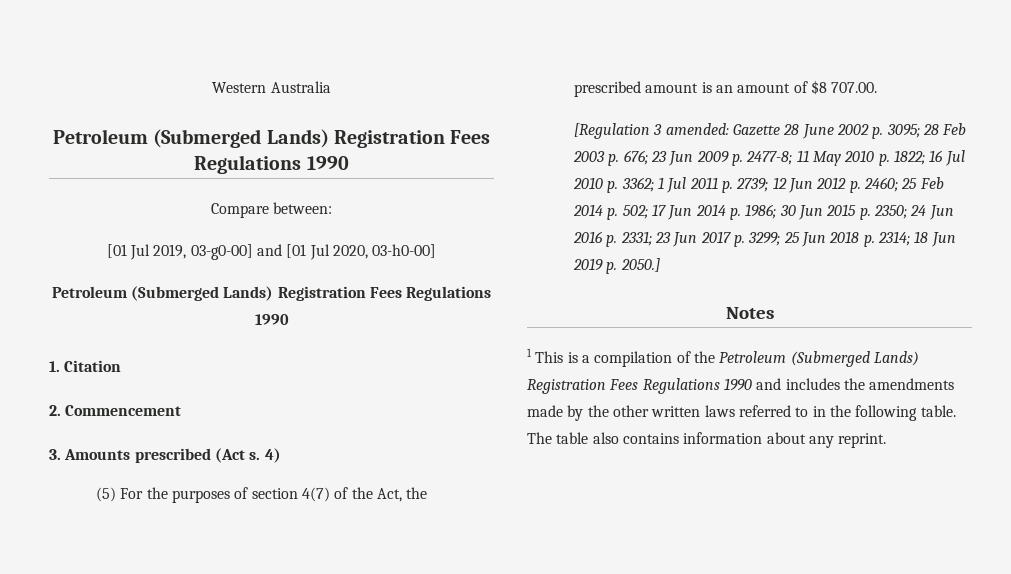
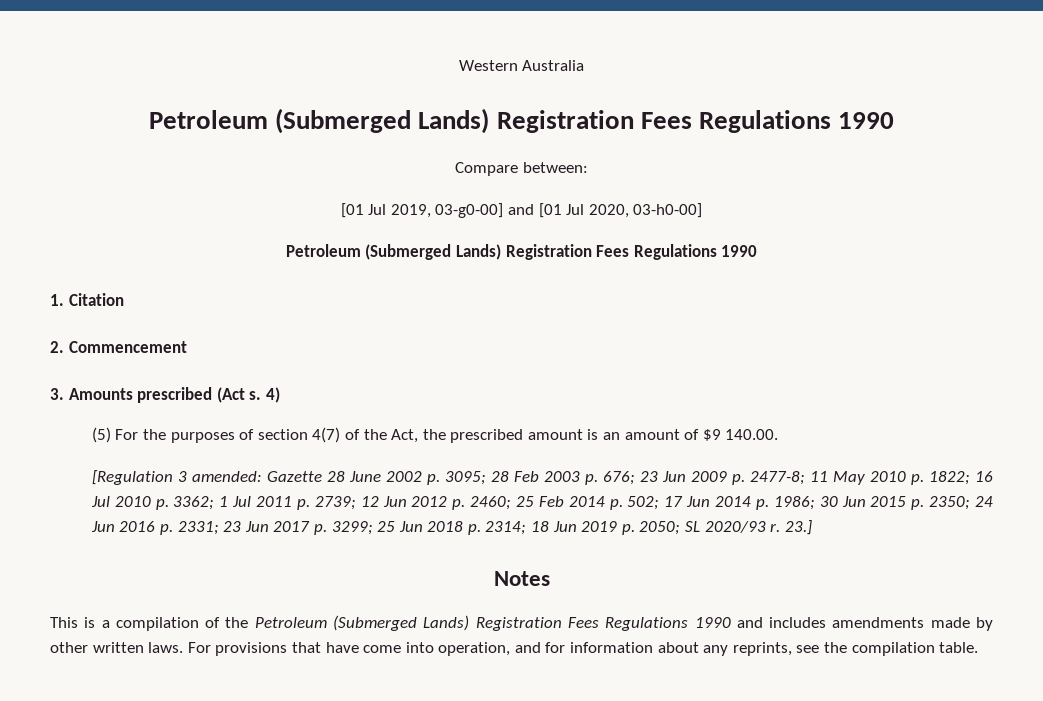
[811,80,878,95] $8 707.00. -> [702,429,779,441] $9 140.00.
[620,258,660,272] 2050.] -> [639,520,812,535] 2050; SL 2020/93 r. 23.]
[527,348,532,357] 1 -> (550, 578) none
[843,378,865,390] the -> (827, 622) none
[587,405,609,417] the -> (993, 624) none
[704,405,956,421] [527,432,887,448] laws referred to in the following table. The table also contains information about any reprint. -> [148,642,979,656] laws. For provisions that have come into operation, and for information about any reprints, see the compilation table.

